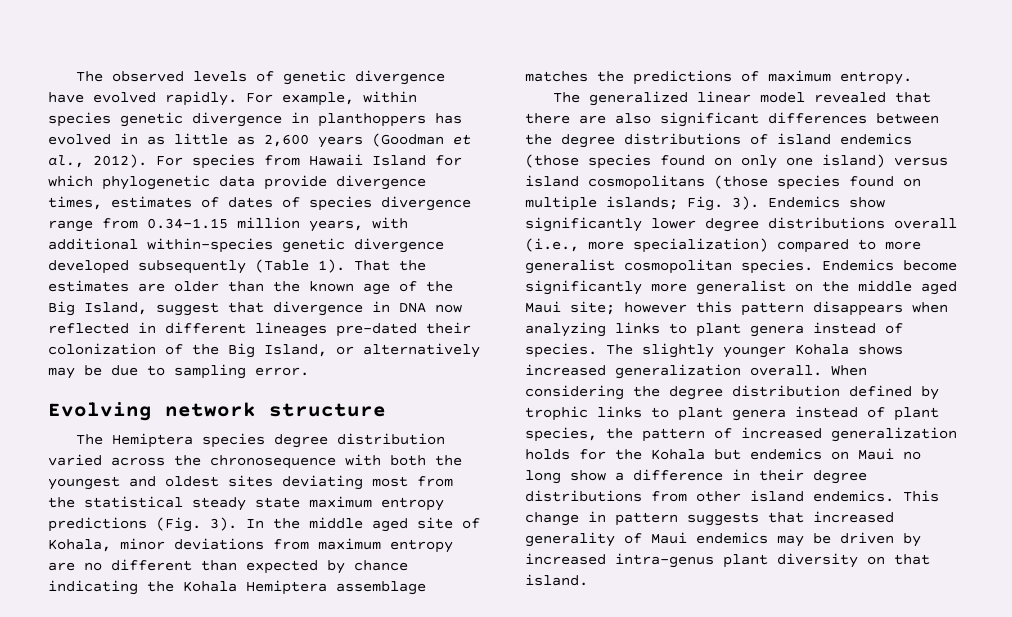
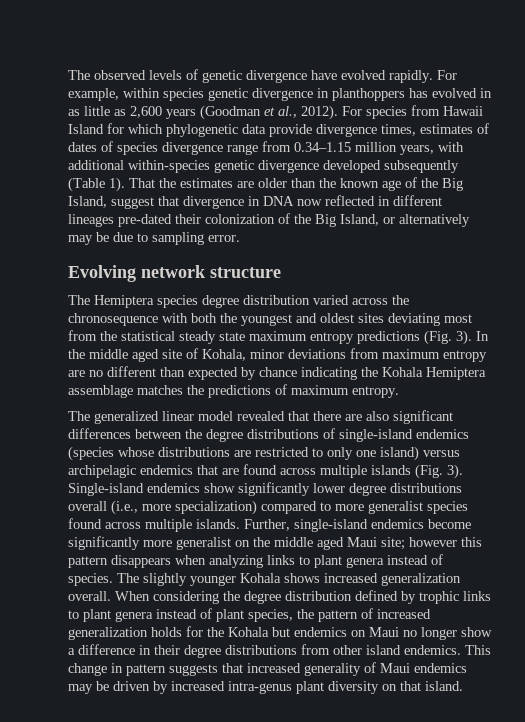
[777,133,912,145] [525,154,948,169] [525,175,921,190] [525,196,840,211] island endemics (those species found on only one island) versus island cosmopolitans (those species found on multiple islands; Fig. 3). Endemics -> [339,429,469,442] [68,446,460,461] [68,464,463,479] [68,483,200,496] single-island endemics (species whose distributions are restricted to only one island) versus archipelagic endemics that are found across multiple islands (Fig. 3). Single-island endemics
[624,259,894,274] cosmopolitan species. Endemics -> [427,501,468,514] [68,518,424,532] species found across multiple islands. Further, single-island endemics
[525,470,561,484] long -> [421,627,457,640] longer

